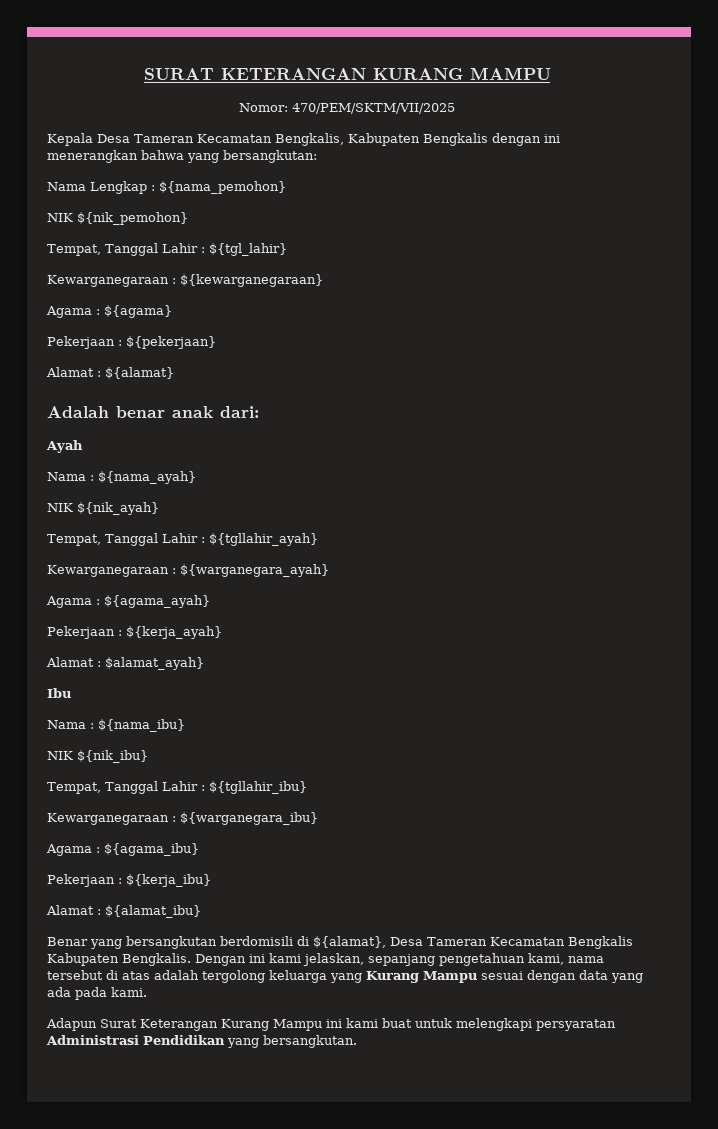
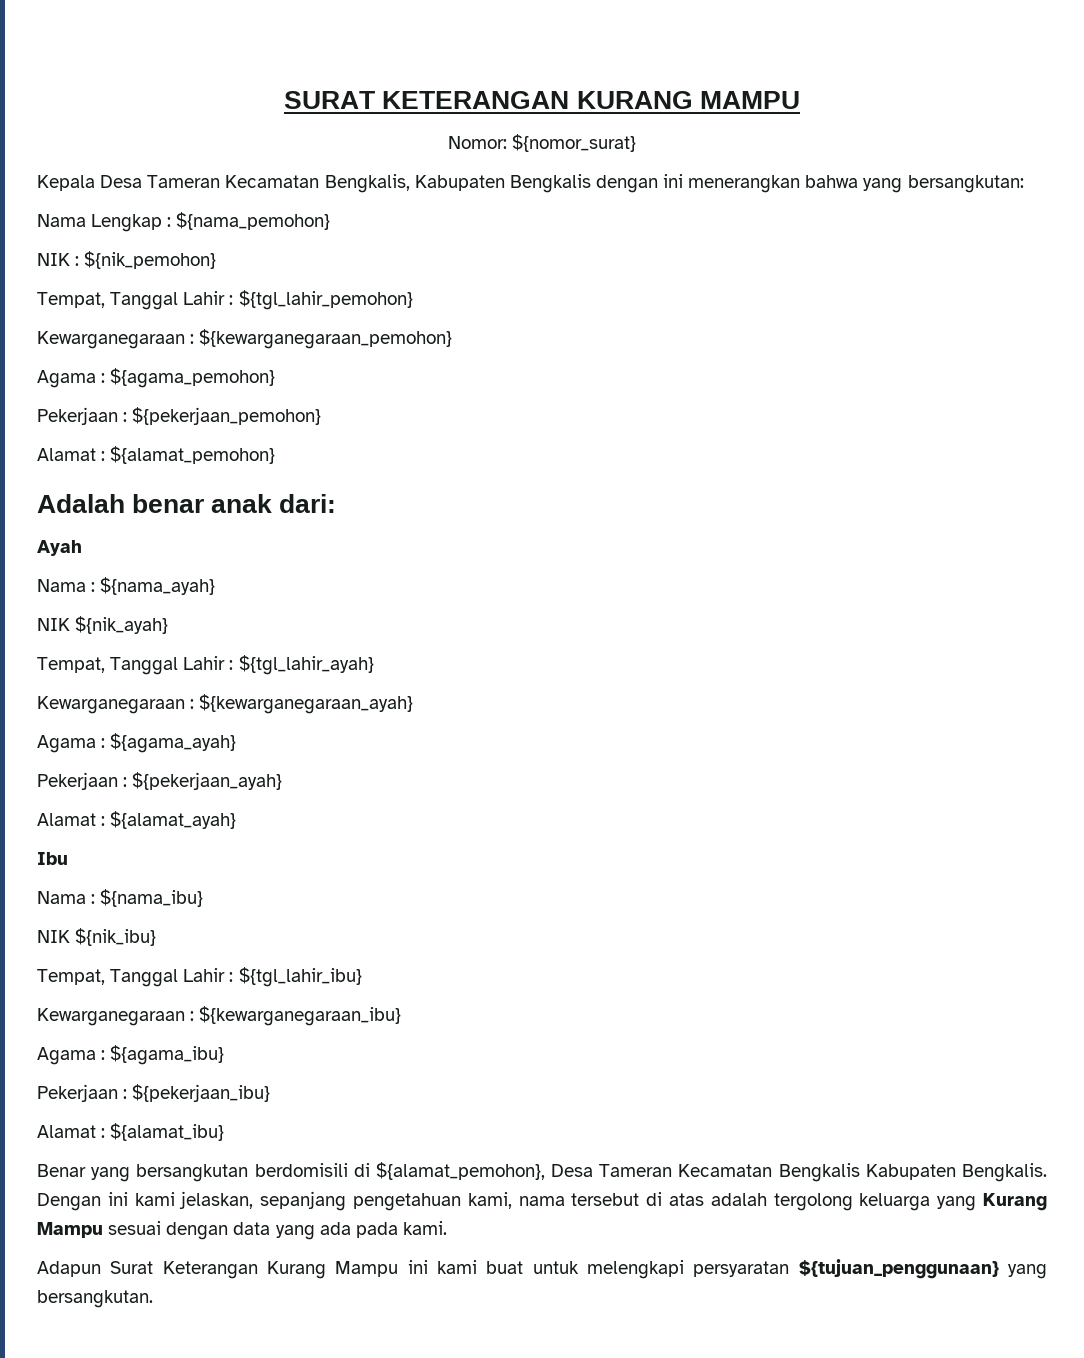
[292,103,455,114] 470/PEM/SKTM/VII/2025 -> [512,134,637,152] ${nomor_surat}
(73, 217) none -> [75,256,80,266] :
[209,243,287,256] [47,274,323,287] [46,305,172,318] [47,336,216,349] [46,367,174,379] ${tgl_lahir} // Kewarganegaraan : ${kewarganegaraan} // Agama : ${agama} // Pekerjaan : ${pekerjaan} // Alamat : ${alamat} -> [238,290,413,310] [37,329,453,349] [37,368,276,388] [37,407,322,425] [37,446,276,464] ${tgl_lahir_pemohon} // Kewarganegaraan : ${kewarganegaraan_pemohon} // Agama : ${agama_pemohon} // Pekerjaan : ${pekerjaan_pemohon} // Alamat : ${alamat_pemohon}
[209,533,318,546] [47,564,329,577] ${tgllahir_ayah} // Kewarganegaraan : ${warganegara_ayah} -> [238,655,374,675] [37,694,414,714] ${tgl_lahir_ayah} // Kewarganegaraan : ${kewarganegaraan_ayah}
[126,626,222,639] [46,657,204,670] ${kerja_ayah} // Alamat : $alamat_ayah} -> [132,772,283,790] [37,811,237,829] ${pekerjaan_ayah} // Alamat : ${alamat_ayah}
[209,781,307,794] [47,812,318,825] ${tgllahir_ibu} // Kewarganegaraan : ${warganegara_ibu} -> [238,967,362,987] [37,1006,402,1026] ${tgl_lahir_ibu} // Kewarganegaraan : ${kewarganegaraan_ibu}
[126,874,211,887] ${kerja_ibu} -> [132,1084,271,1102] ${pekerjaan_ibu}
[313,936,386,948] ${alamat}, -> [375,1162,545,1180] ${alamat_pemohon},
[46,1035,225,1045] Administrasi Pendidikan -> [798,1259,999,1279] ${tujuan_penggunaan}

